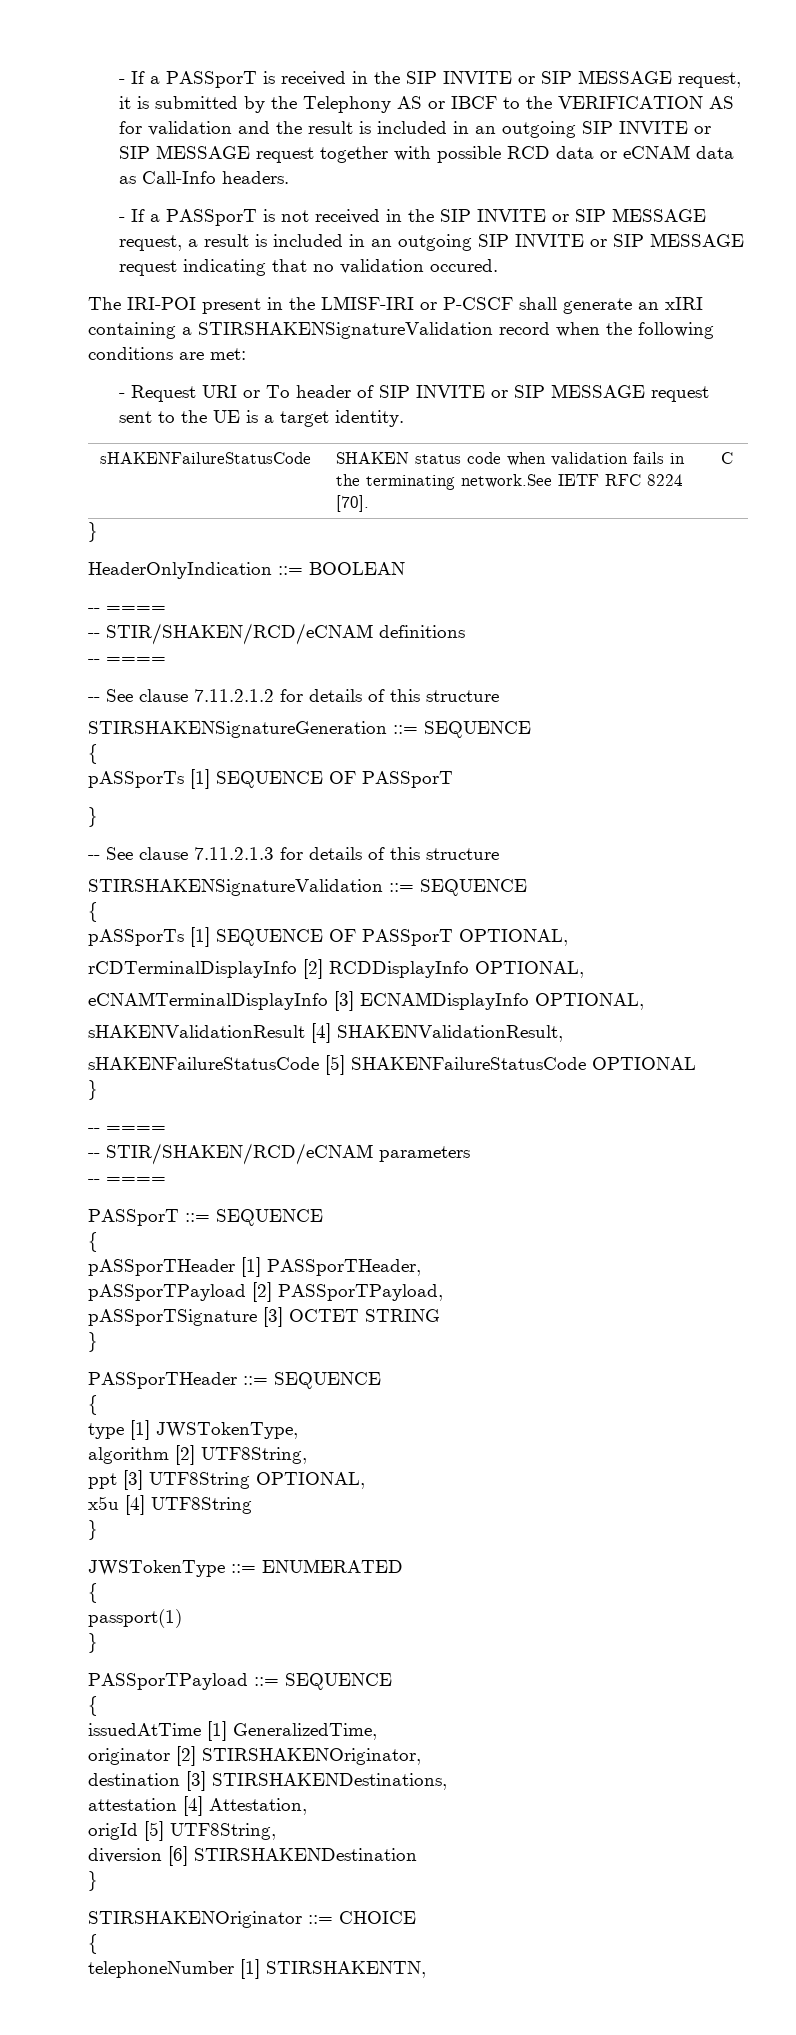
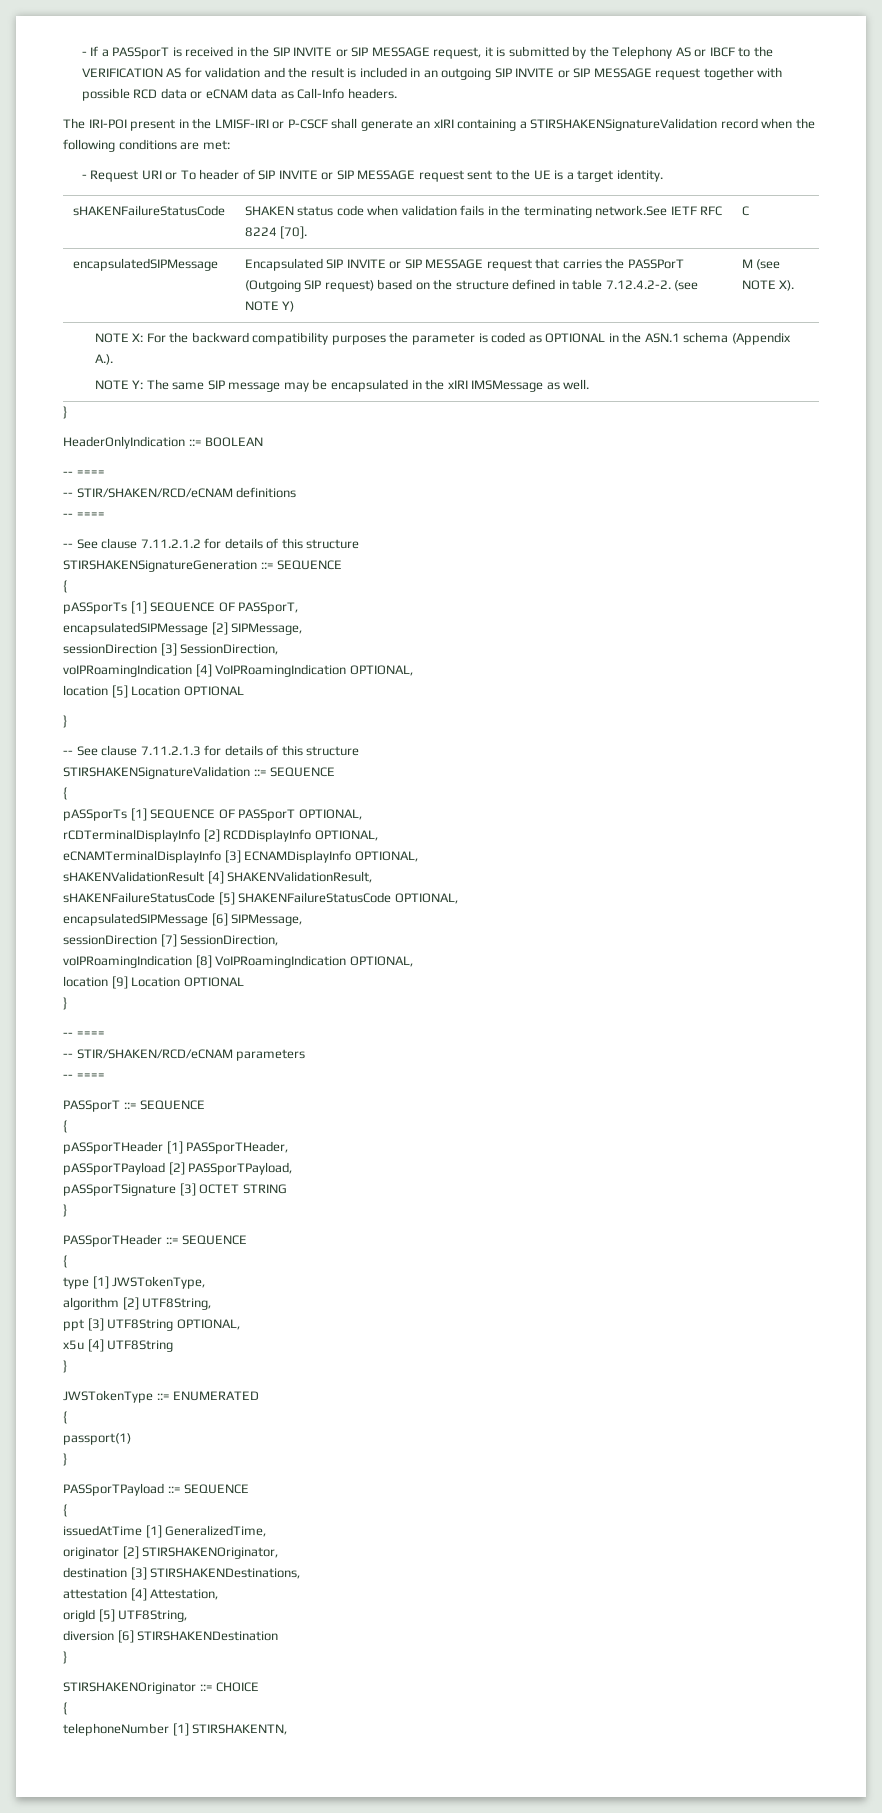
[119,208,707,226] [119,233,745,251] [119,259,499,276] // - If a PASSporT is not received in the SIP INVITE or SIP MESSAGE request, a result is included in an outgoing SIP INVITE or SIP MESSAGE request indicating that no validation occured. -> (397, 93) none
(734, 458) none -> [72,258,218,271] [244,258,684,271] [244,279,699,292] [244,301,295,312] [741,259,781,270] [741,280,795,291] [94,332,791,345] [94,354,113,365] [94,379,590,392] // encapsulatedSIPMessage | Encapsulated SIP INVITE or SIP MESSAGE request that carries the PASSPorT (Outgoing SIP request) based on the structure defined in table 7.12.4.2-2. (see NOTE Y) | M (see NOTE X). // NOTE X: For the backward compatibility purposes the parameter is coded as OPTIONAL in the ASN.1 schema (Appendix A.). // NOTE Y: The same SIP message may be encapsulated in the xIRI IMSMessage as well.
[362,771,453,788] PASSporT -> [238,602,299,614] [63,622,303,635] [63,643,279,656] [63,664,413,677] [63,685,244,698] PASSporT, // encapsulatedSIPMessage [2] SIPMessage, // sessionDirection [3] SessionDirection, // voIPRoamingIndication [4] VoIPRoamingIndication OPTIONAL, // location [5] Location OPTIONAL
(586, 1063) none -> [394,893,458,904] [63,913,303,926] [63,934,279,947] [63,955,413,968] [63,976,181,989] OPTIONAL, // encapsulatedSIPMessage [6] SIPMessage, // sessionDirection [7] SessionDirection, // voIPRoamingIndication [8] VoIPRoamingIndication OPTIONAL, // location [9] Location

